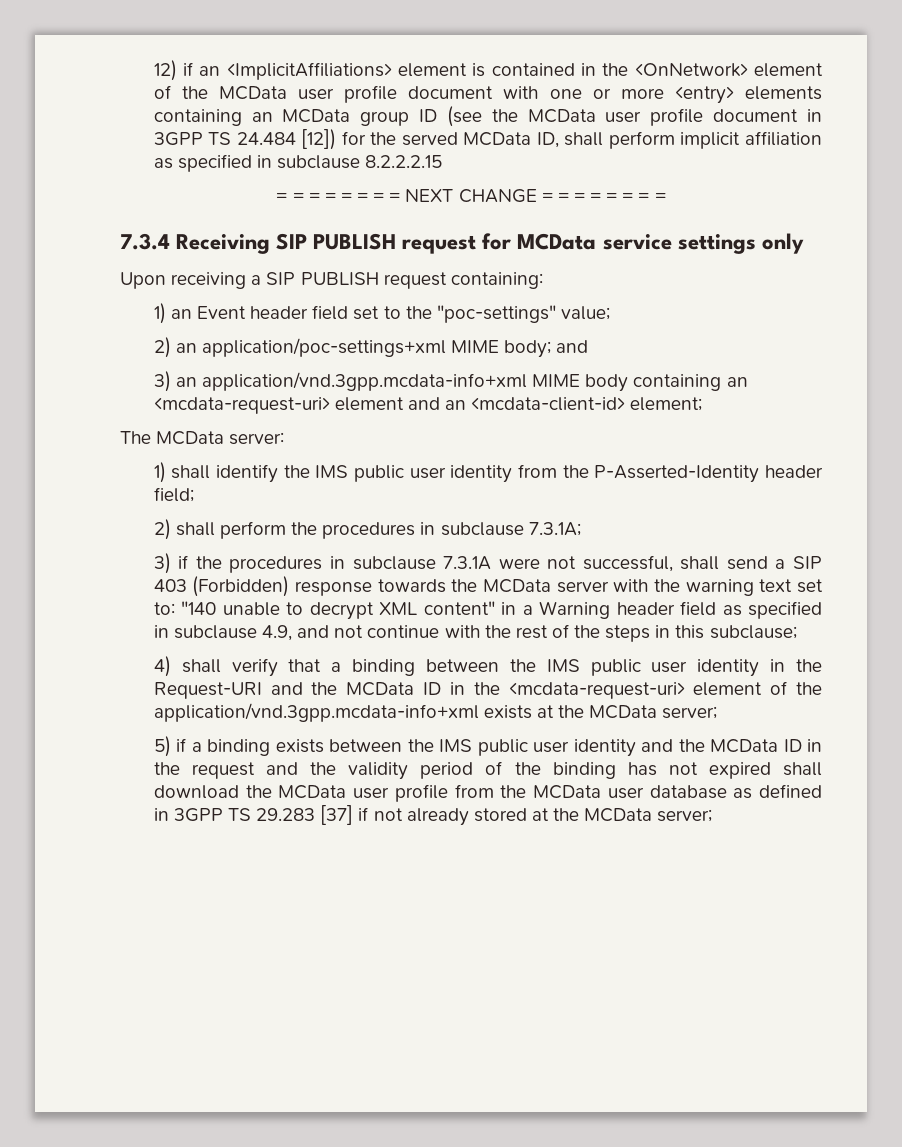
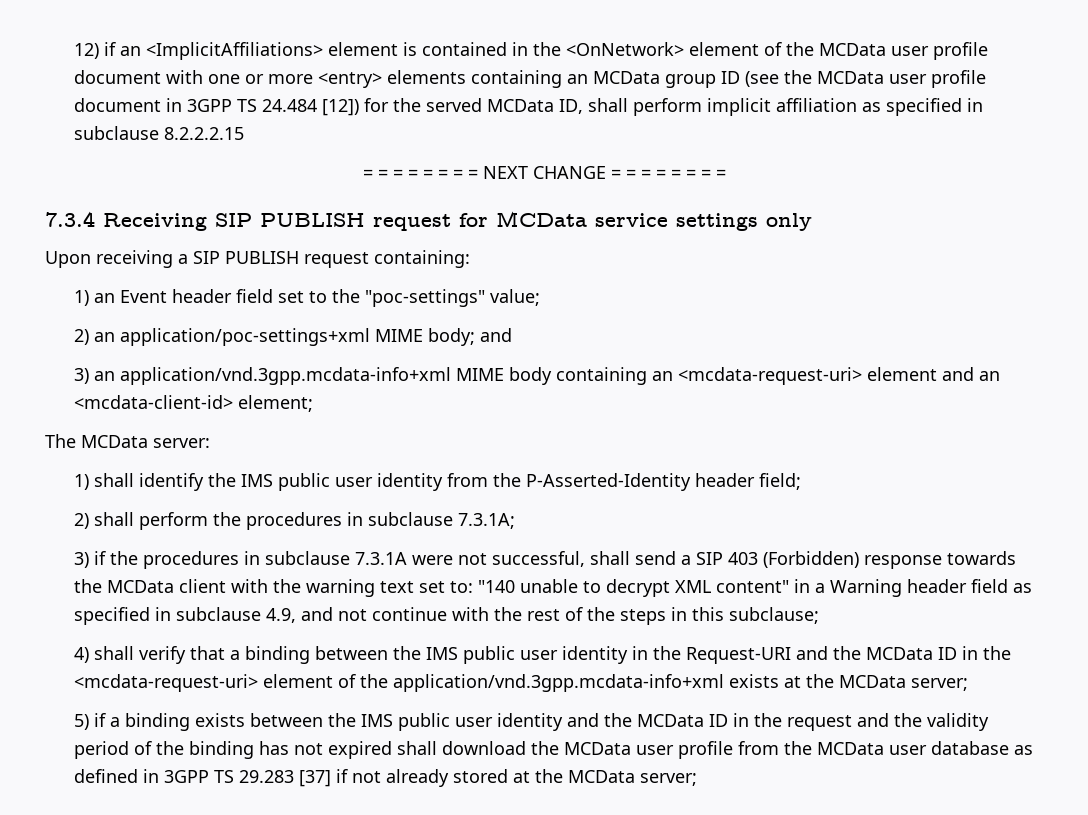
[556,581,609,593] server -> [179,579,227,593] client

